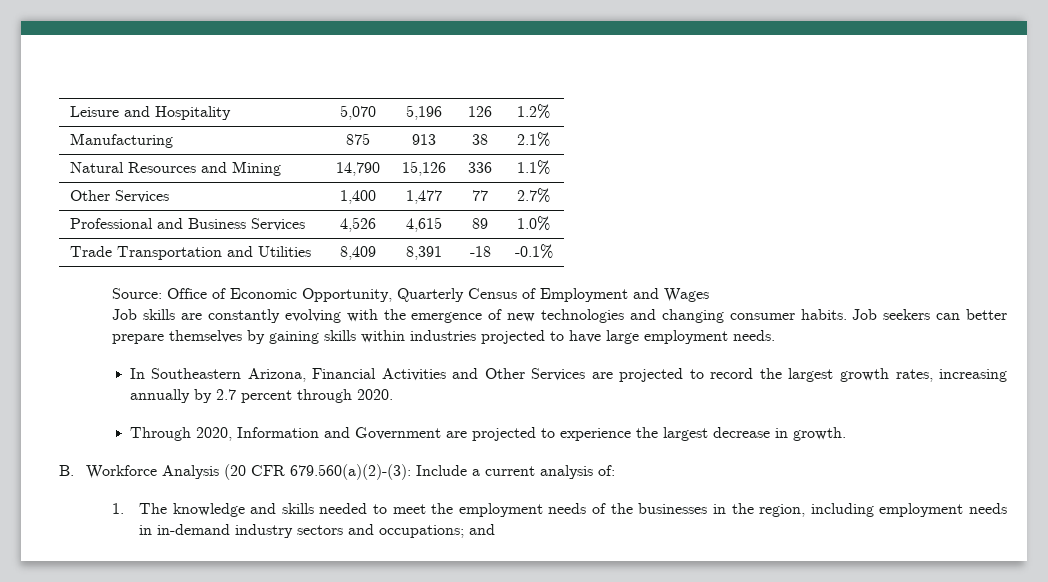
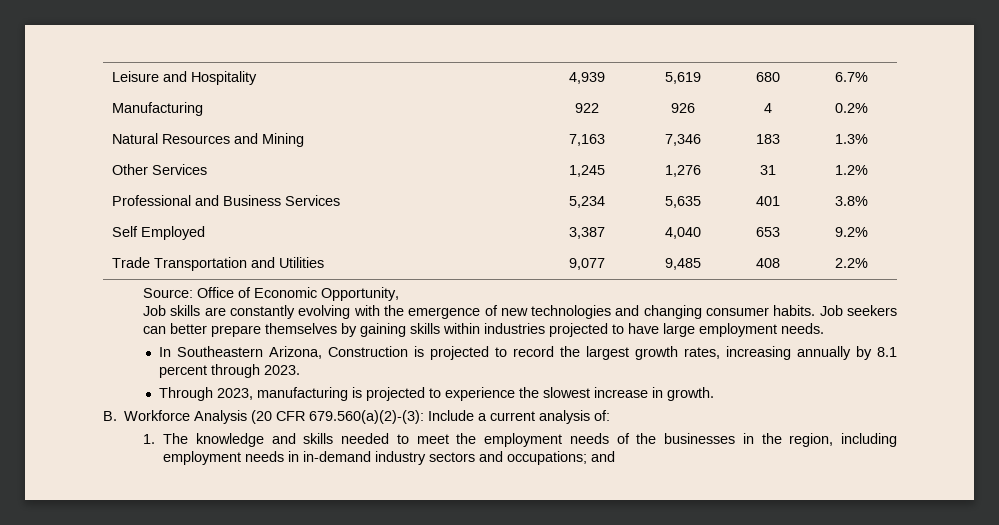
[339,105,376,120] [405,105,442,120] [468,106,492,117] [517,104,550,119] [69,133,173,148] [345,133,370,145] [411,134,436,145] [472,134,488,145] [517,132,550,147] [69,161,281,176] [335,162,380,176] [401,161,446,176] [468,162,492,173] [517,160,550,175] [69,190,169,203] [339,190,376,204] [405,190,442,204] [472,190,488,201] [517,188,550,203] [69,218,305,231] [339,217,376,232] [405,217,442,232] [472,218,488,229] [517,216,550,231] 5,070 | 5,196 | 126 | 1.2% // Manufacturing | 875 | 913 | 38 | 2.1% // Natural Resources and Mining | 14,790 | 15,126 | 336 | 1.1% // Other Services | 1,400 | 1,477 | 77 | 2.7% // Professional and Business Services | 4,526 | 4,615 | 89 | 1.0% -> [568,72,605,84] [664,72,701,84] [756,72,780,82] [834,72,868,82] [112,102,204,116] [574,103,599,113] [670,103,695,113] [764,103,772,113] [834,103,868,113] [112,133,305,147] [568,134,605,146] [664,134,701,146] [756,134,780,144] [834,134,868,144] [112,164,208,175] [568,165,605,177] [664,165,701,177] [760,165,776,175] [834,165,868,175] [112,195,341,206] [568,196,605,208] [664,196,701,208] [756,196,780,206] [834,196,868,206] [112,226,206,240] [568,227,605,239] [664,227,701,239] [756,227,780,237] [834,227,868,237] 4,939 | 5,619 | 680 | 6.7% // Manufacturing | 922 | 926 | 4 | 0.2% // Natural Resources and Mining | 7,163 | 7,346 | 183 | 1.3% // Other Services | 1,245 | 1,276 | 31 | 1.2% // Professional and Business Services | 5,234 | 5,635 | 401 | 3.8% // Self Employed | 3,387 | 4,040 | 653 | 9.2%
[339,246,376,260] [405,246,442,260] [469,246,491,257] [514,244,553,259] 8,409 | 8,391 | -18 | -0.1% -> [568,258,605,270] [664,258,701,270] [756,258,780,268] [834,258,868,268] 9,077 | 9,485 | 408 | 2.2%
[397,288,710,302] Quarterly Census of Employment and Wages -> (400, 294) none
[312,368,613,381] Financial Activities and Other Services are -> [328,346,425,357] Construction is
[215,389,236,400] 2.7 -> [876,347,897,357] 8.1
[356,389,393,400] 2020. -> [264,365,301,375] 2023.
[195,427,467,441] 2020, Information and Government are -> [217,387,363,401] 2023, manufacturing is
[662,427,770,441] largest decrease -> [543,387,649,398] slowest increase

